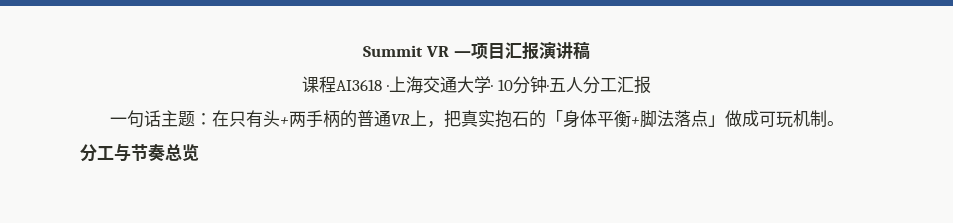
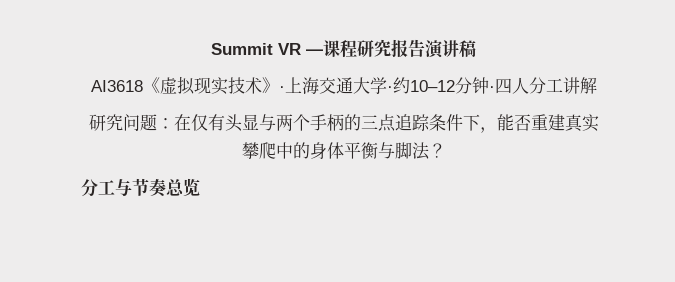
[470,42,539,59] 项目汇报 -> [323,39,425,58] 课程研究报告
[302,76,383,93] 课程AI3618 -> [90,76,279,95] AI3618《虚拟现实技术》
[497,79,513,91] 10 -> [392,77,455,94] 约10–12
[548,76,651,94] [109,110,844,128] 五人分工汇报 // 一句话主题：在只有头+两手柄的普通VR上，把真实抱石的「身体平衡+脚法落点」做成可玩机制。 -> [494,77,597,94] [88,114,599,133] [241,142,446,160] 四人分工讲解 // 研究问题：在仅有头显与两个手柄的三点追踪条件下，能否重建真实攀爬中的身体平衡与脚法？

